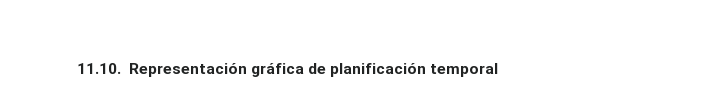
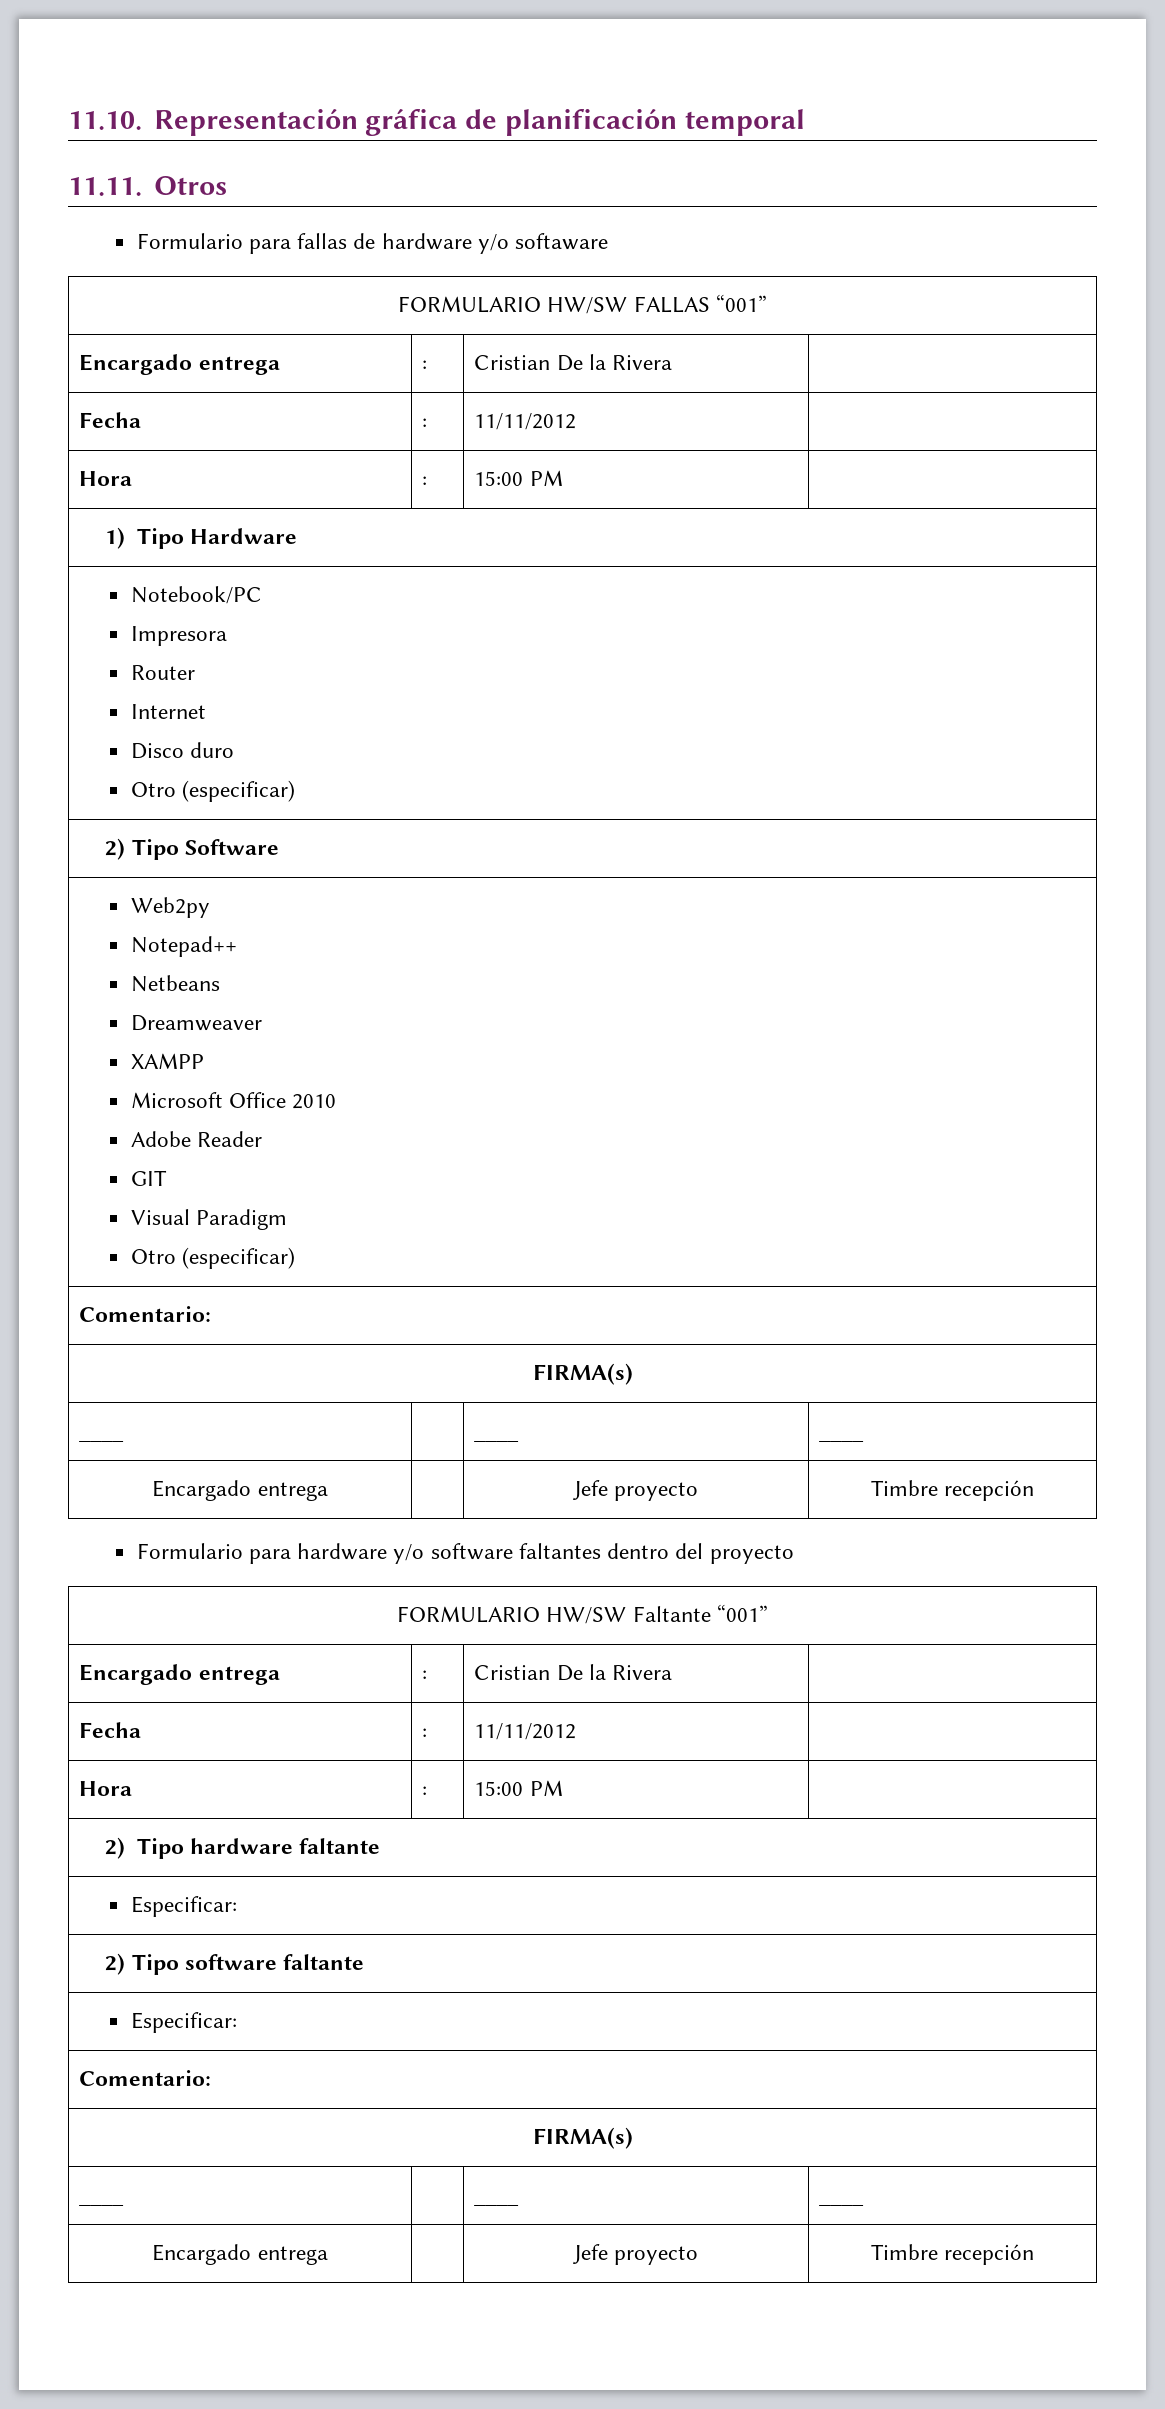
(499, 70) none -> [68,176,227,196] [136,233,609,254] [398,294,767,314] [79,354,280,375] [422,360,428,370] [474,354,672,371] [79,412,142,428] [422,418,428,428] [474,413,577,430] [79,471,133,486] [422,476,428,486] [474,470,563,486] [105,527,298,549] [130,586,262,604] [130,626,227,646] [130,665,195,680] [130,704,206,719] [130,742,234,759] [130,780,295,802] [105,838,279,860] [130,897,210,918] [130,936,237,957] [130,975,220,992] [130,1015,262,1031] [130,1053,204,1069] [130,1092,337,1109] [130,1131,262,1147] [130,1170,167,1186] [130,1209,287,1230] [130,1247,295,1269] [79,1306,212,1322] [532,1363,633,1385] [79,1438,125,1442] [474,1438,520,1442] [819,1438,865,1442] [152,1480,328,1501] [572,1480,699,1501] [870,1480,1035,1501] [136,1543,794,1564] [397,1604,768,1624] [79,1664,280,1685] [422,1670,428,1680] [474,1664,672,1681] [79,1722,142,1738] [422,1728,428,1738] [474,1723,577,1740] [79,1781,133,1796] [422,1786,428,1796] [474,1780,563,1796] [105,1837,381,1859] [130,1896,237,1917] [105,1953,365,1975] [130,2012,237,2033] [79,2070,212,2086] [532,2127,633,2149] [79,2202,125,2206] [474,2202,520,2206] [819,2202,865,2206] [152,2244,328,2265] [572,2244,699,2265] [870,2244,1035,2265] // 11.11. Otros // Formulario para fallas de hardware y/o softaware // FORMULARIO HW/SW FALLAS “001” // Encargado entrega | : | Cristian De la Rivera | // Fecha | : | 11/11/2012 | // Hora | : | 15:00 PM | // 1) Tipo Hardware // Notebook/PC // Impresora // Router // Internet // Disco duro // Otro (especificar) // 2) Tipo Software // Web2py // Notepad++ // Netbeans // Dreamweaver // XAMPP // Microsoft Office 2010 // Adobe Reader // GIT // Visual Paradigm // Otro (especificar) // Comentario: // FIRMA(s) // ____ | | ____ | ____ // Encargado entrega | | Jefe proyecto | Timbre recepción // Formulario para hardware y/o software faltantes dentro del proyecto // FORMULARIO HW/SW Faltante “001” // Encargado entrega | : | Cristian De la Rivera | // Fecha | : | 11/11/2012 | // Hora | : | 15:00 PM | // 2) Tipo hardware faltante // Especificar: // 2) Tipo software faltante // Especificar: // Comentario: // FIRMA(s) // ____ | | ____ | ____ // Encargado entrega | | Jefe proyecto | Timbre recepción

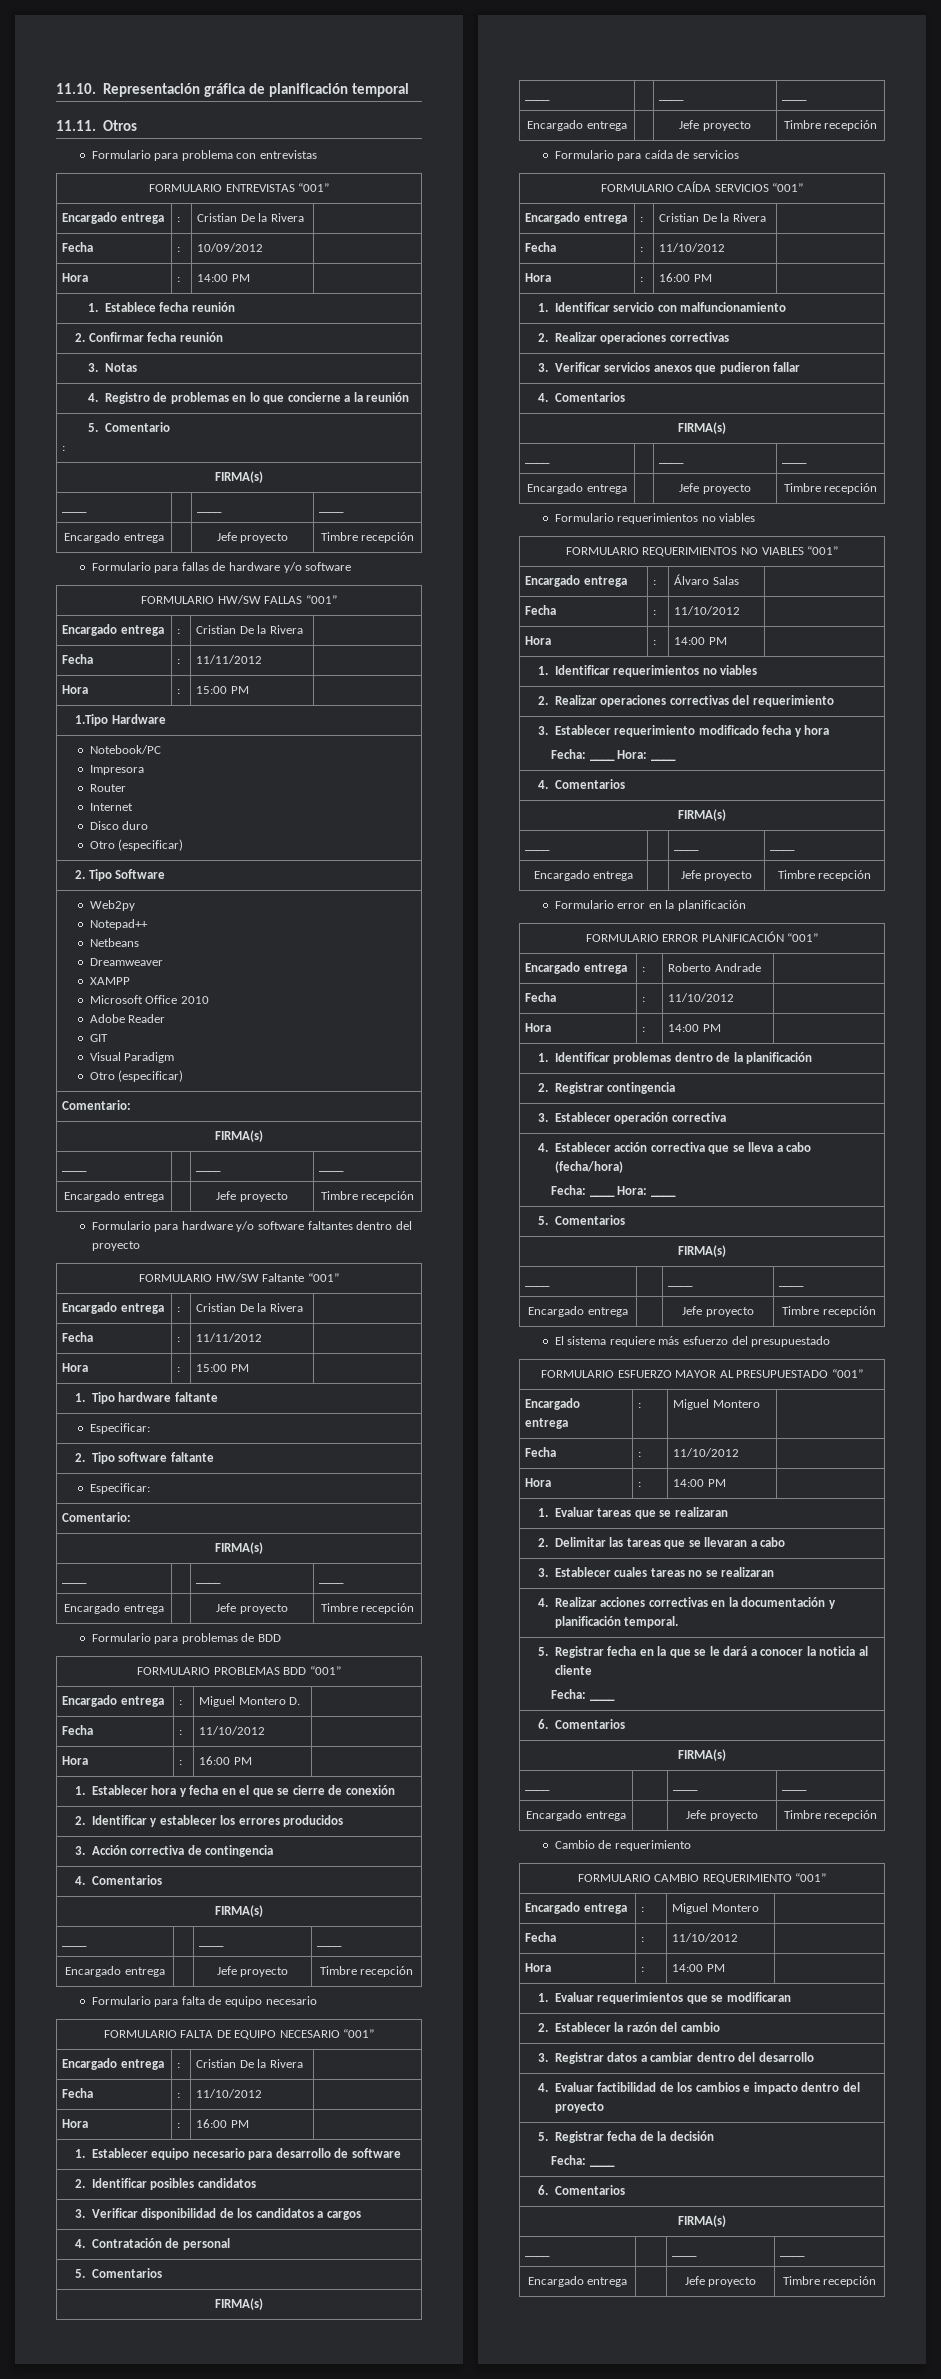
(227, 185) none -> [91,150,317,161] [148,183,330,192] [62,212,164,224] [177,217,181,222] [197,213,304,222] [62,242,94,252] [177,247,181,252] [197,243,264,252] [62,273,89,282] [177,277,181,282] [197,274,250,282] [88,302,235,312] [75,332,223,342] [88,363,137,372] [88,392,410,404] [88,422,170,432] [62,446,66,451] [215,471,263,483] [62,511,88,513] [197,511,223,513] [319,511,345,513] [64,532,164,543] [216,532,289,543] [320,532,415,543] // Formulario para problema con entrevistas // FORMULARIO ENTREVISTAS “001” // Encargado entrega | : | Cristian De la Rivera | // Fecha | : | 10/09/2012 | // Hora | : | 14:00 PM | // 1. Establece fecha reunión // 2. Confirmar fecha reunión // 3. Notas // 4. Registro de problemas en lo que concierne a la reunión // 5. Comentario // : // FIRMA(s) // ____ | | ____ | ____ // Encargado entrega | | Jefe proyecto | Timbre recepción
[515,233,609,250] softaware -> [305,562,352,571] software
[105,527,184,549] 1) Tipo -> [75,714,109,726] 1.Tipo
[105,838,126,860] 2) -> [75,870,86,879] 2.
[105,1837,126,1859] 2) -> [75,1393,86,1402] 1.
[105,1953,126,1975] 2) -> [75,1453,86,1462] 2.
(1035, 2254) none -> [91,1633,281,1644] [137,1666,341,1675] [62,1695,164,1707] [179,1700,183,1705] [199,1696,301,1707] [62,1725,94,1735] [179,1730,183,1735] [199,1726,266,1735] [62,1756,89,1765] [179,1760,183,1765] [199,1756,252,1765] [75,1785,395,1797] [75,1815,344,1827] [75,1845,274,1857] [75,1875,162,1885] [215,1905,263,1917] [62,1945,88,1947] [199,1945,225,1947] [317,1945,343,1947] [65,1966,165,1977] [216,1966,289,1977] [319,1966,414,1977] [91,1996,317,2007] [103,2029,375,2040] [62,2058,164,2070] [177,2063,181,2068] [196,2059,303,2068] [62,2088,94,2098] [177,2093,181,2098] [196,2089,263,2098] [62,2119,89,2128] [177,2123,181,2128] [196,2119,249,2128] [75,2148,401,2160] [75,2178,256,2190] [75,2208,361,2220] [75,2238,230,2250] [75,2268,162,2278] [215,2298,263,2310] [525,99,551,101] [659,99,685,101] [782,99,808,101] [527,120,627,131] [679,120,751,131] [783,120,878,131] [554,150,739,161] [600,181,804,192] [525,212,627,224] [640,217,644,222] [659,213,766,222] [525,242,557,252] [640,247,644,252] [659,243,726,252] [525,273,552,282] [640,277,644,282] [659,273,712,282] [538,302,787,312] [538,332,729,344] [538,362,801,374] [538,392,625,402] [678,422,726,434] [525,462,551,464] [659,462,685,464] [782,462,808,464] [527,483,627,494] [679,483,751,494] [783,483,878,494] [554,513,756,524] [565,546,839,557] [525,575,627,587] [653,580,657,585] [674,574,739,585] [525,605,557,615] [653,610,657,615] [674,606,741,615] [525,636,552,645] [653,640,657,645] [674,637,727,645] [538,665,758,677] [538,695,834,707] [538,725,830,737] [551,749,587,759] [589,759,615,761] [617,750,648,759] [650,759,676,761] [538,779,625,789] [678,809,726,821] [525,849,551,851] [674,849,700,851] [770,849,796,851] [533,870,634,881] [680,870,753,881] [777,870,872,881] [554,900,746,911] [585,931,819,942] [525,962,627,974] [642,967,646,972] [668,963,761,972] [525,992,557,1002] [642,997,646,1002] [668,993,735,1002] [525,1023,552,1032] [642,1027,646,1032] [668,1024,721,1032] [538,1052,813,1064] [538,1082,676,1094] [538,1112,726,1124] [538,1142,812,1154] [554,1161,623,1173] [551,1185,587,1195] [589,1195,615,1197] [617,1186,648,1195] [650,1195,676,1197] [538,1215,625,1225] [678,1245,726,1257] [525,1285,551,1287] [668,1285,694,1287] [779,1285,805,1287] [528,1306,628,1317] [682,1306,754,1317] [782,1306,876,1317] [554,1336,831,1347] [541,1369,863,1378] [525,1398,581,1410] [525,1418,569,1429] [638,1403,642,1408] [673,1399,760,1410] [525,1447,557,1457] [638,1452,642,1457] [673,1448,740,1457] [525,1478,552,1487] [638,1482,642,1487] [673,1479,726,1487] [538,1507,728,1519] [538,1537,786,1549] [538,1567,775,1577] [538,1597,836,1609] [554,1616,679,1628] [538,1646,869,1658] [554,1665,592,1675] [551,1689,587,1699] [589,1699,615,1701] [538,1719,625,1729] [678,1749,726,1761] [525,1789,551,1791] [673,1789,699,1791] [782,1789,808,1791] [526,1810,626,1821] [686,1810,758,1821] [783,1810,878,1821] [554,1840,691,1851] [577,1873,827,1884] [525,1902,627,1914] [641,1907,645,1912] [672,1903,759,1914] [525,1932,557,1942] [641,1937,645,1942] [672,1933,739,1942] [525,1963,552,1972] [641,1967,645,1972] [672,1964,725,1972] [538,1992,791,2004] [538,2022,720,2032] [538,2052,814,2064] [538,2082,860,2094] [554,2102,604,2113] [538,2131,714,2143] [551,2155,587,2165] [589,2165,615,2167] [538,2185,625,2195] [678,2215,726,2227] [525,2255,551,2257] [672,2255,698,2257] [780,2255,806,2257] [527,2276,628,2287] [684,2276,757,2287] [782,2276,877,2287] // Formulario para problemas de BDD // FORMULARIO PROBLEMAS BDD “001” // Encargado entrega | : | Miguel Montero D. | // Fecha | : | 11/10/2012 | // Hora | : | 16:00 PM | // 1. Establecer hora y fecha en el que se cierre de conexión // 2. Identificar y establecer los errores producidos // 3. Acción correctiva de contingencia // 4. Comentarios // FIRMA(s) // ____ | | ____ | ____ // Encargado entrega | | Jefe proyecto | Timbre recepción // Formulario para falta de equipo necesario // FORMULARIO FALTA DE EQUIPO NECESARIO “001” // Encargado entrega | : | Cristian De la Rivera | // Fecha | : | 11/10/2012 | // Hora | : | 16:00 PM | // 1. Establecer equipo necesario para desarrollo de software // 2. Identificar posibles candidatos // 3. Verificar disponibilidad de los candidatos a cargos // 4. Contratación de personal // 5. Comentarios // FIRMA(s) // ____ | | ____ | ____ // Encargado entrega | | Jefe proyecto | Timbre recepción // Formulario para caída de servicios // FORMULARIO CAÍDA SERVICIOS “001” // Encargado entrega | : | Cristian De la Rivera | // Fecha | : | 11/10/2012 | // Hora | : | 16:00 PM | // 1. Identificar servicio con malfuncionamiento // 2. Realizar operaciones correctivas // 3. Verificar servicios anexos que pudieron fallar // 4. Comentarios // FIRMA(s) // ____ | | ____ | ____ // Encargado entrega | | Jefe proyecto | Timbre recepción // Formulario requerimientos no viables // FORMULARIO REQUERIMIENTOS NO VIABLES “001” // Encargado entrega | : | Álvaro Salas | // Fecha | : | 11/10/2012 | // Hora | : | 14:00 PM | // 1. Identificar requerimientos no viables // 2. Realizar operaciones correctivas del requerimiento // 3. Establecer requerimiento modificado fecha y hora // Fecha: ____ Hora: ____ // 4. Comentarios // FIRMA(s) // ____ | | ____ | ____ // Encargado entrega | | Jefe proyecto | Timbre recepción // Formulario error en la planificación // FORMULARIO ERROR PLANIFICACIÓN “001” // Encargado entrega | : | Roberto Andrade | // Fecha | : | 11/10/2012 | // Hora | : | 14:00 PM | // 1. Identificar problemas dentro de la planificación // 2. Registrar contingencia // 3. Establecer operación correctiva // 4. Establecer acción correctiva que se lleva a cabo (fecha/hora) // Fecha: ____ Hora: ____ // 5. Comentarios // FIRMA(s) // ____ | | ____ | ____ // Encargado entrega | | Jefe proyecto | Timbre recepción // El sistema requiere más esfuerzo del presupuestado // FORMULARIO ESFUERZO MAYOR AL PRESUPUESTADO “001” // Encargado entrega | : | Miguel Montero | // Fecha | : | 11/10/2012 | // Hora | : | 14:00 PM | // 1. Evaluar tareas que se realizaran // 2. Delimitar las tareas que se llevaran a cabo // 3. Establecer cuales tareas no se realizaran // 4. Realizar acciones correctivas en la documentación y planificación temporal. // 5. Registrar fecha en la que se le dará a conocer la noticia al cliente // Fecha: ____ // 6. Comentarios // FIRMA(s) // ____ | | ____ | ____ // Encargado entrega | | Jefe proyecto | Timbre recepción // Cambio de requerimiento // FORMULARIO CAMBIO REQUERIMIENTO “001” // Encargado entrega | : | Miguel Montero | // Fecha | : | 11/10/2012 | // Hora | : | 14:00 PM | // 1. Evaluar requerimientos que se modificaran // 2. Establecer la razón del cambio // 3. Registrar datos a cambiar dentro del desarrollo // 4. Evaluar factibilidad de los cambios e impacto dentro del proyecto // 5. Registrar fecha de la decisión // Fecha: ____ // 6. Comentarios // FIRMA(s) // ____ | | ____ | ____ // Encargado entrega | | Jefe proyecto | Timbre recepción

